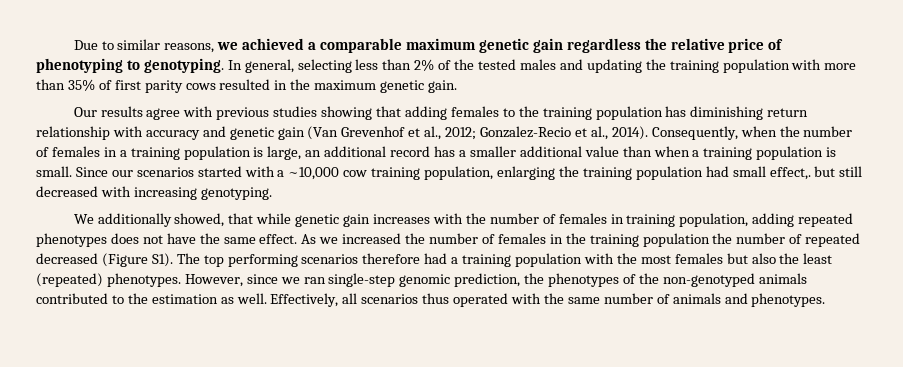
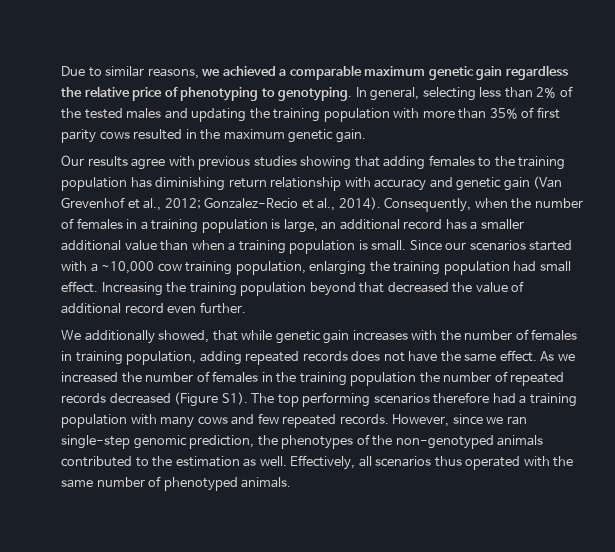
[769,166,863,180] [36,186,272,200] effect,. but still decreased with increasing genotyping. -> [61,281,525,296] [61,302,246,314] effect. Increasing the training population beyond that decreased the value of additional record even further.
[36,233,107,247] phenotypes -> [302,351,348,362] records
(861, 240) none -> [61,393,106,404] records
[616,253,833,264] [36,273,181,287] the most females but also the least (repeated) phenotypes. -> [160,413,389,428] many cows and few repeated records.
[672,293,826,307] animals and phenotypes. -> [163,477,292,491] phenotyped animals.

